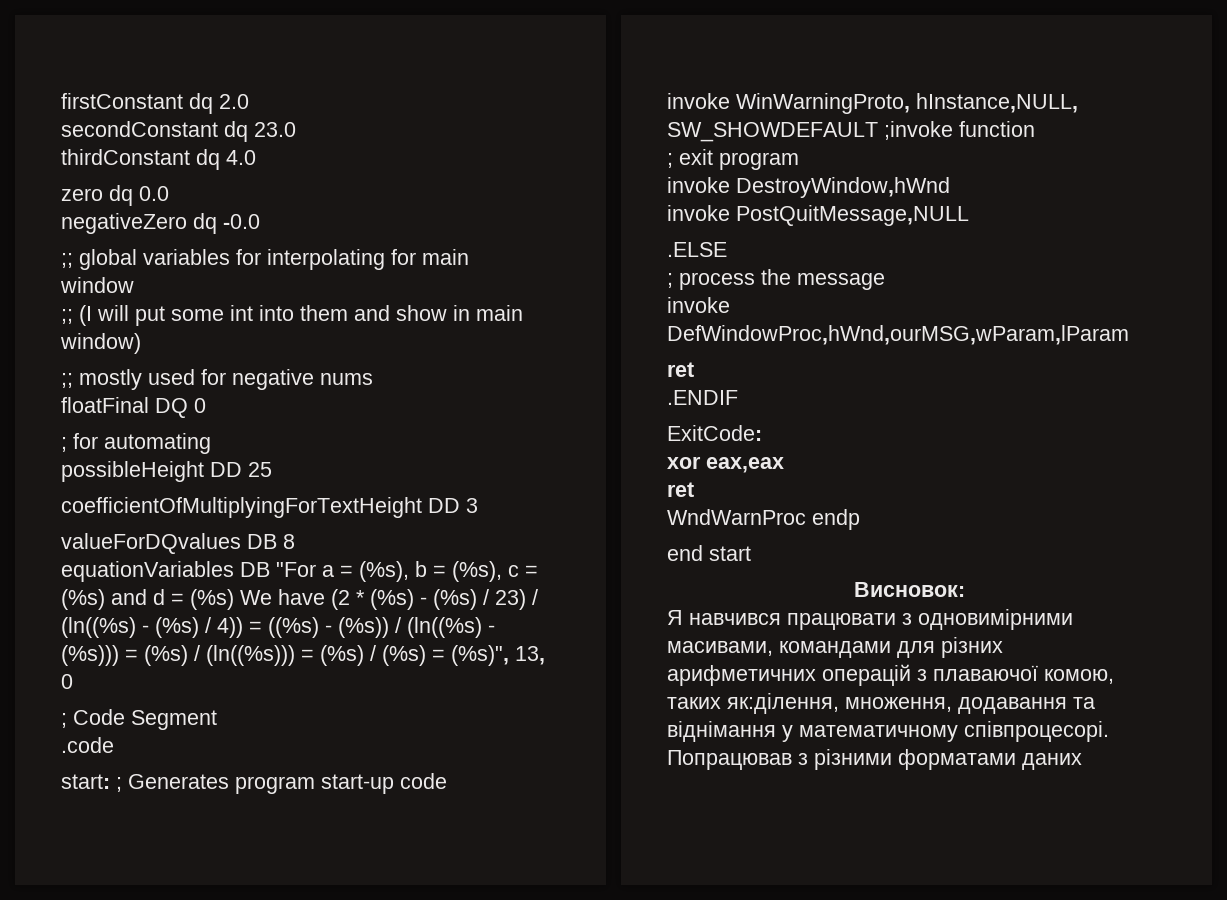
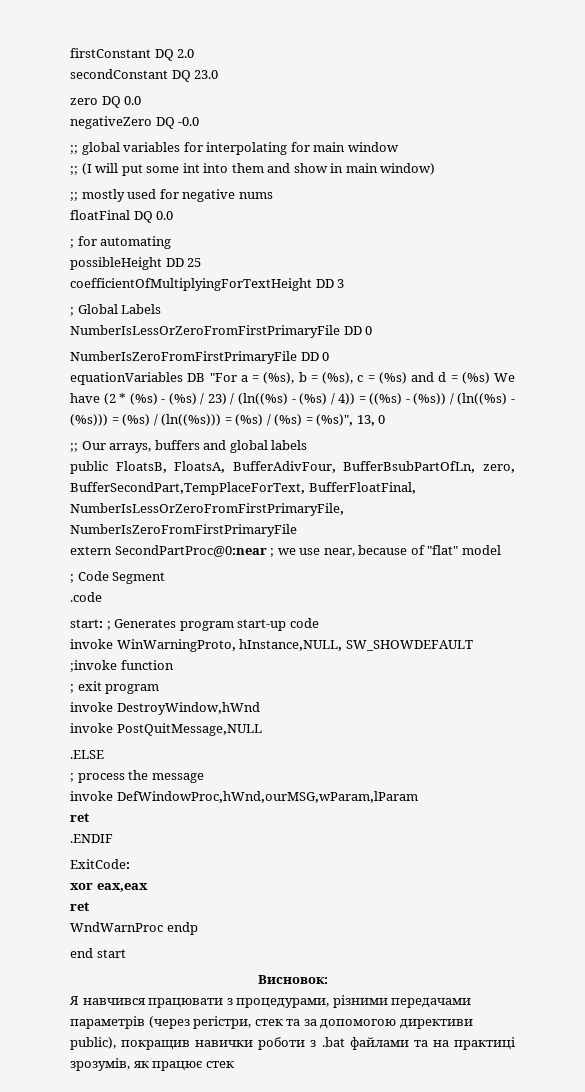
[189,93,213,114] dq -> [154,49,174,61] DQ
[224,121,248,142] dq -> [171,70,191,82] DQ
[61,149,256,170] // thirdConstant dq 4.0 -> (219, 74) none
[109,185,133,206] dq -> [101,96,121,108] DQ
[193,213,217,234] dq -> [155,117,175,129] DQ
[194,398,206,413] 0 -> [156,211,174,220] 0.0
[61,533,295,554] valueForDQvalues DB 8 -> [70,304,162,316] [70,325,373,338] [70,351,330,364] ; Global Labels // NumberIsLessOrZeroFromFirstPrimaryFile DD 0 // NumberIsZeroFromFirstPrimaryFile DD 0
(73, 681) none -> [70,440,308,453] [70,461,515,474] [70,482,416,495] [70,503,344,516] [70,524,297,537] [70,545,501,557] // ;; Our arrays, buffers and global labels // public FloatsB, FloatsA, BufferAdivFour, BufferBsubPartOfLn, zero, BufferSecondPart,TempPlaceForText, BufferFloatFinal, NumberIsLessOrZeroFromFirstPrimaryFile, NumberIsZeroFromFirstPrimaryFile // extern SecondPartProc@0:near ; we use near, because of "flat" model
[918,609,1073,630] [667,637,1003,658] [667,664,1114,686] [667,693,1095,714] [667,721,1109,742] [667,749,1082,770] одновимірними масивами, командами для різних арифметичних операцій з плаваючої комою, таких як:ділення, множення, додавання та віднімання у математичному співпроцесорі. Попрацював з різними форматами даних -> [236,995,472,1008] [70,1016,473,1029] [70,1037,515,1050] [70,1058,234,1071] процедурами, різними передачами параметрів (через регістри, стек та за допомогою директиви public), покращив навички роботи з .bat файлами та на практиці зрозумів, як працює стек

